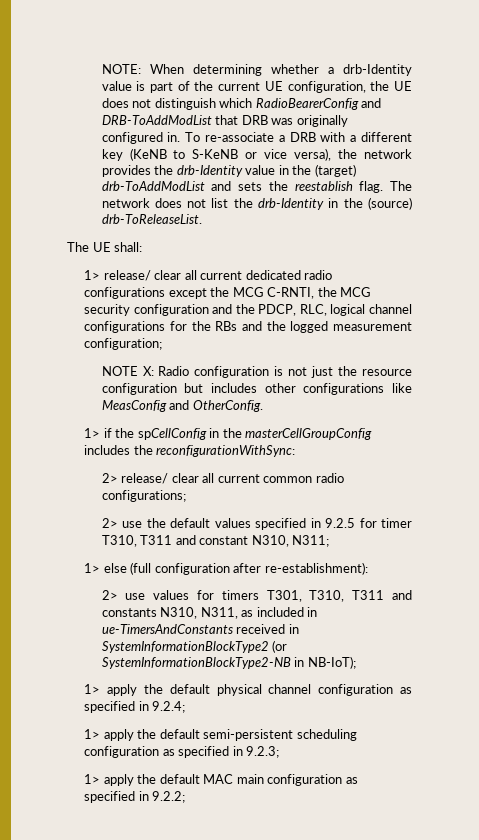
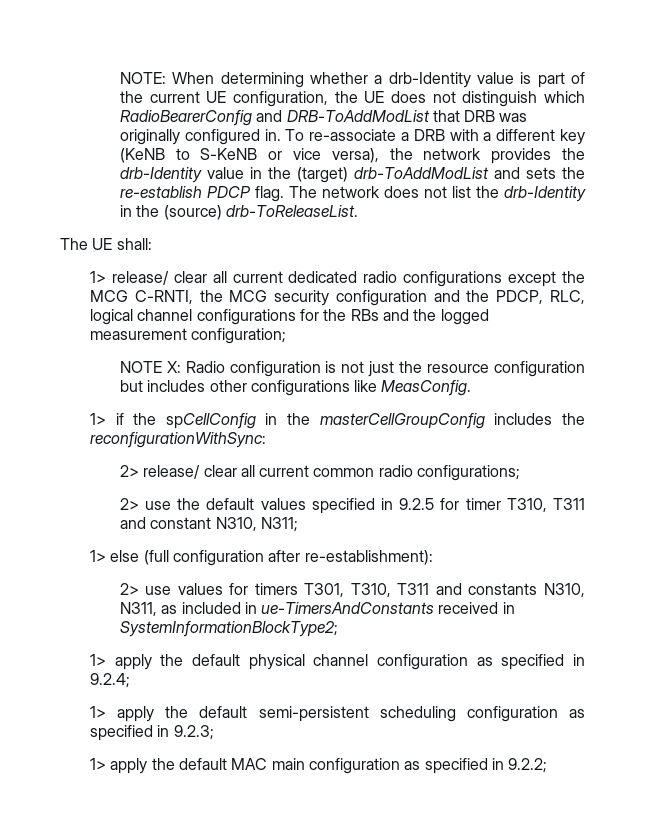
[294,181,353,191] reestablish -> [119,186,251,198] re-establish PDCP
[101,400,263,412] MeasConfig and OtherConfig. -> [381,380,472,396] MeasConfig.
[101,640,288,653] [101,656,356,669] SystemInformationBlockType2 (or SystemInformationBlockType2-NB in NB-IoT); -> [119,621,338,637] SystemInformationBlockType2;

